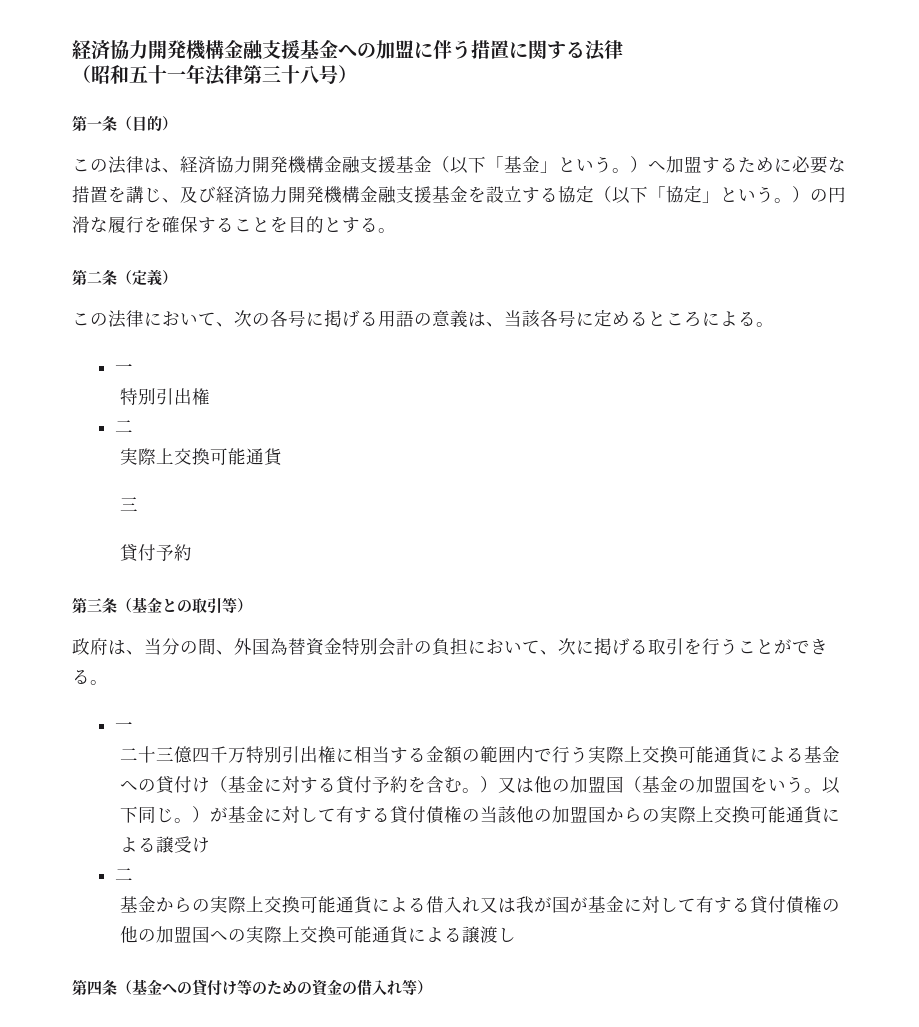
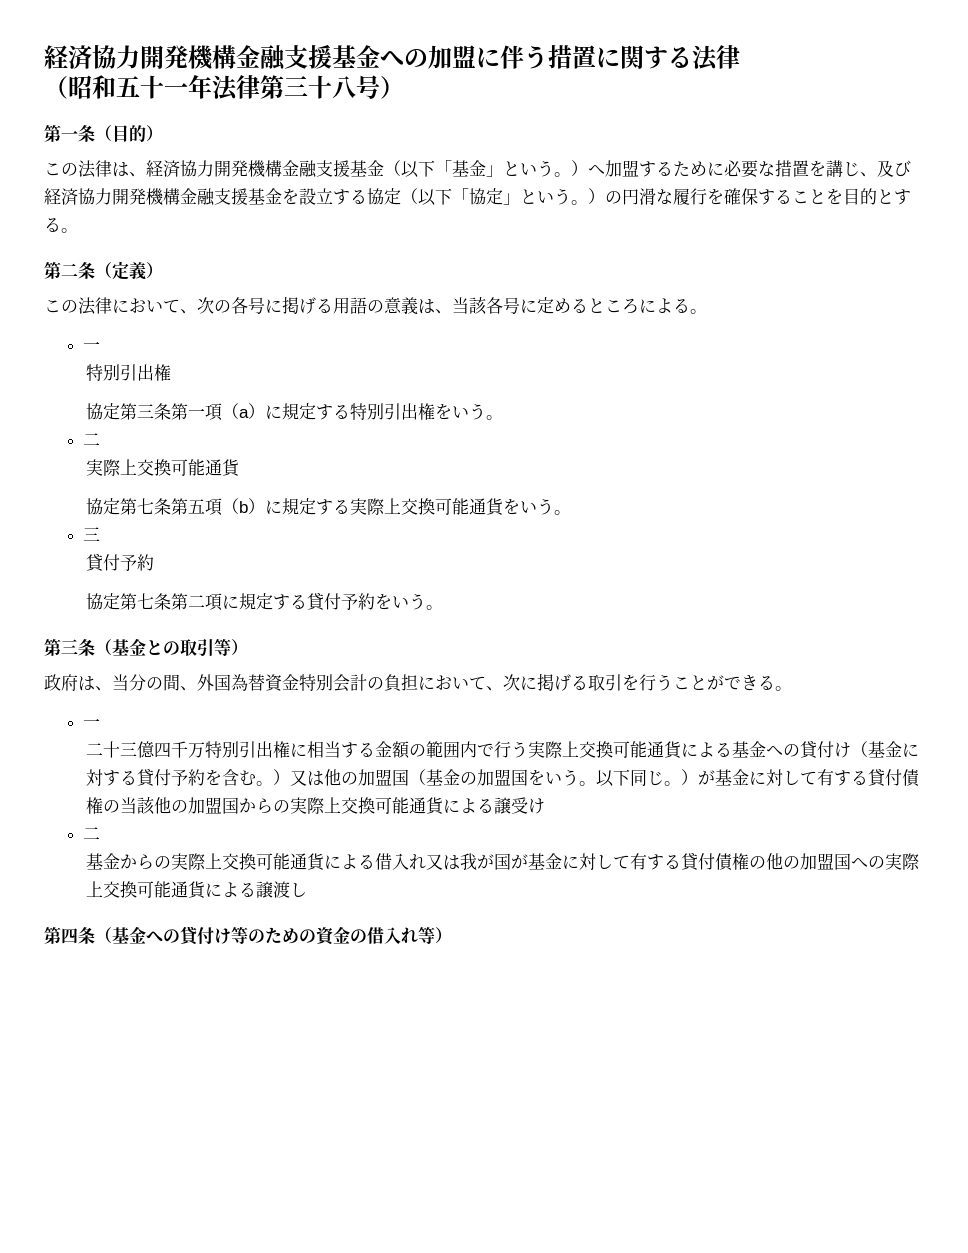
(210, 396) none -> [85,403,503,421] // 協定第三条第一項（a）に規定する特別引出権をいう。
[119,497,138,511] [119,544,192,562] 三 // 貸付予約 -> [85,498,571,516] [83,527,101,541] [85,554,154,572] [85,593,443,611] 協定第七条第五項（b）に規定する実際上交換可能通貨をいう。 // 三 // 貸付予約 // 協定第七条第二項に規定する貸付予約をいう。

